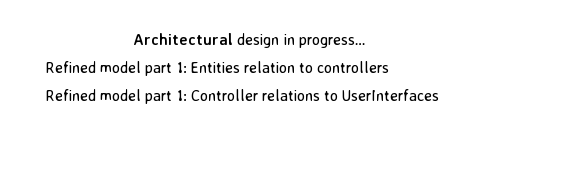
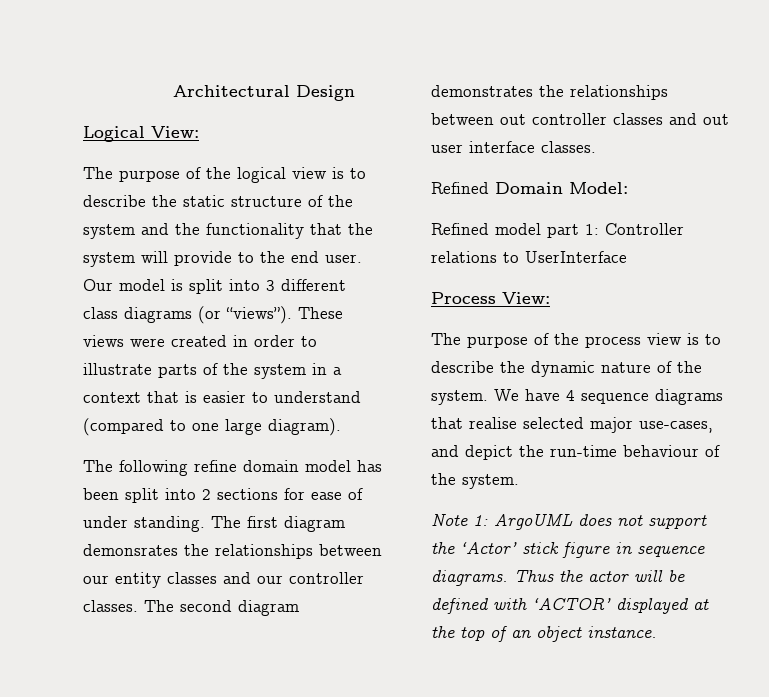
[237,33,366,48] [45,61,390,76] design in progress… // Refined model part 1: Entities relation to controllers -> [296,85,356,101] [83,126,199,142] [83,167,366,183] [83,195,353,207] [83,223,373,239] [83,251,362,267] [83,279,346,294] [83,306,343,324] [83,335,317,347] [83,363,342,379] [83,391,361,403] [83,418,341,436] [83,460,382,476] [83,488,363,503] [83,516,345,532] [83,544,382,559] [83,572,364,588] [83,600,299,616] [431,85,668,100] [431,113,729,125] [431,141,596,153] [431,182,628,194] Design // Logical View: // The purpose of the logical view is to describe the static structure of the system and the functionality that the system will provide to the end user. Our model is split into 3 different class diagrams (or “views”). These views were created in order to illustrate parts of the system in a context that is easier to understand (compared to one large diagram). // The following refine domain model has been split into 2 sections for ease of under standing. The first diagram demonsrates the relationships between our entity classes and our controller classes. The second diagram demonstrates the relationships between out controller classes and out user interface classes. // Refined Domain Model:
[342,89,440,101] UserInterfaces -> [525,251,627,263] [431,292,550,304] [431,333,721,348] [431,361,702,377] [431,389,723,405] [431,417,713,433] [431,445,720,460] [431,473,519,489] [431,513,707,530] [431,542,705,558] [431,570,685,586] [431,597,709,614] [431,626,657,642] UserInterface // Process View: // The purpose of the process view is to describe the dynamic nature of the system. We have 4 sequence diagrams that realise selected major use-cases, and depict the run-time behaviour of the system. // Note 1: ArgoUML does not support the ‘Actor’ stick figure in sequence diagrams. Thus the actor will be defined with ‘ACTOR’ displayed at the top of an object instance.

